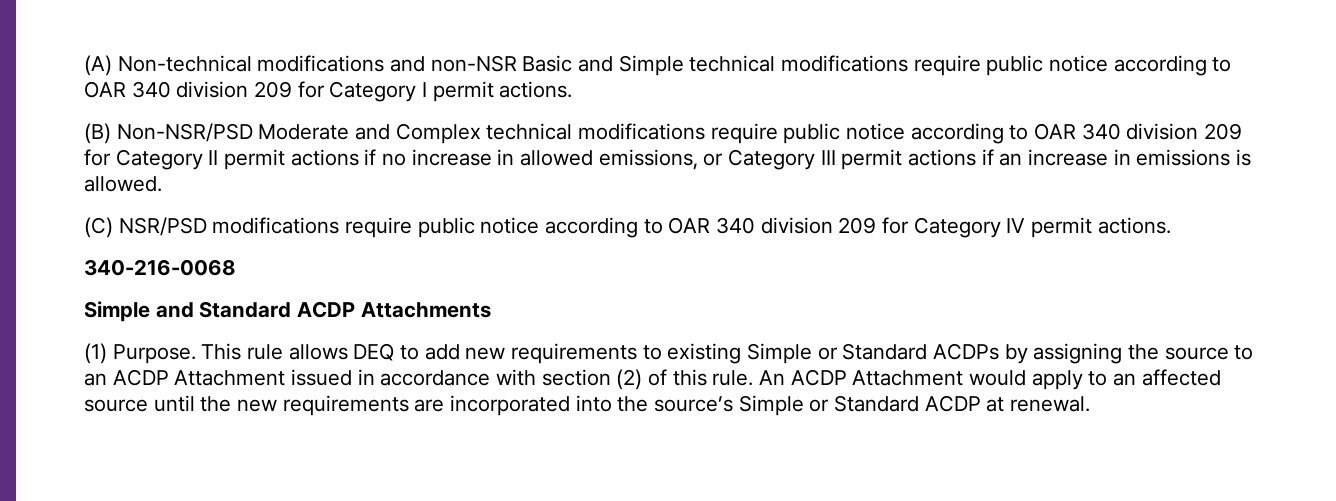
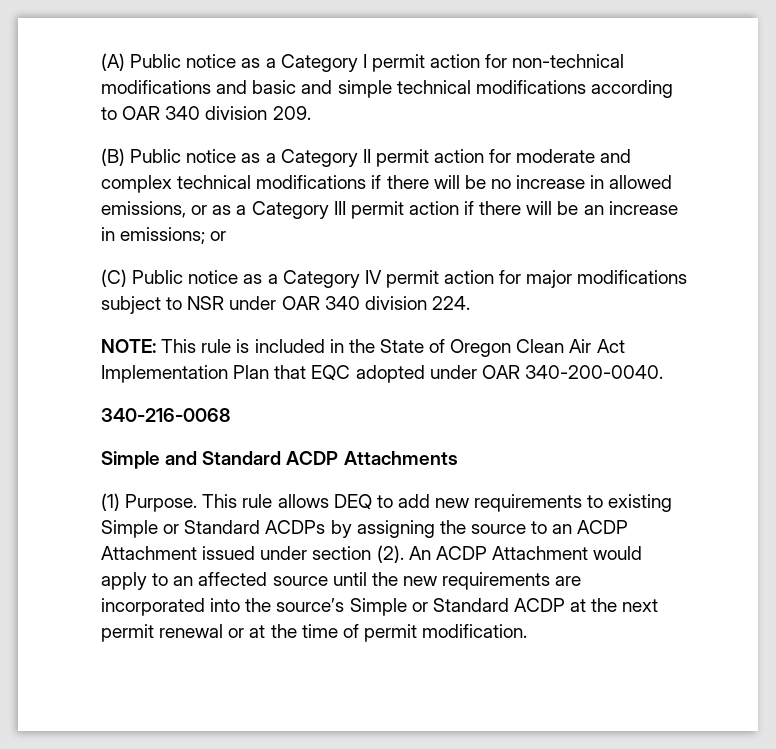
[117,55,1232,76] [84,81,573,102] [84,123,1243,144] [84,149,377,170] Non-technical modifications and non-NSR Basic and Simple technical modifications require public notice according to OAR 340 division 209 for Category I permit actions. // (B) Non-NSR/PSD Moderate and Complex technical modifications require public notice according to OAR 340 division 209 for Category II permit actions if -> [130,54,625,72] [101,80,673,98] [101,106,311,120] [101,148,632,167] [101,175,486,193] Public notice as a Category I permit action for non-technical modifications and basic and simple technical modifications according to OAR 340 division 209. // (B) Public notice as a Category II permit action for moderate and complex technical modifications if there will be
(724, 159) none -> [212,205,247,215] as a
[908,149,1252,166] [84,176,162,192] [84,217,1171,238] actions if an increase in emissions is allowed. // (C) NSR/PSD modifications require public notice according to OAR 340 division 209 for Category IV permit actions. -> [408,201,678,215] [101,227,227,244] [101,269,688,288] [101,296,470,314] [101,339,625,357] [101,365,663,383] action if there will be an increase in emissions; or // (C) Public notice as a Category IV permit action for major modifications subject to NSR under OAR 340 division 224. // NOTE: This rule is included in the State of Oregon Clean Air Act Implementation Plan that EQC adopted under OAR 340-200-0040.
[357,369,754,390] in accordance with section (2) of this rule. -> [260,545,404,563] under section (2).
[1010,396,1091,412] renewal. -> [591,598,659,612] [101,624,528,642] the next permit renewal or at the time of permit modification.

